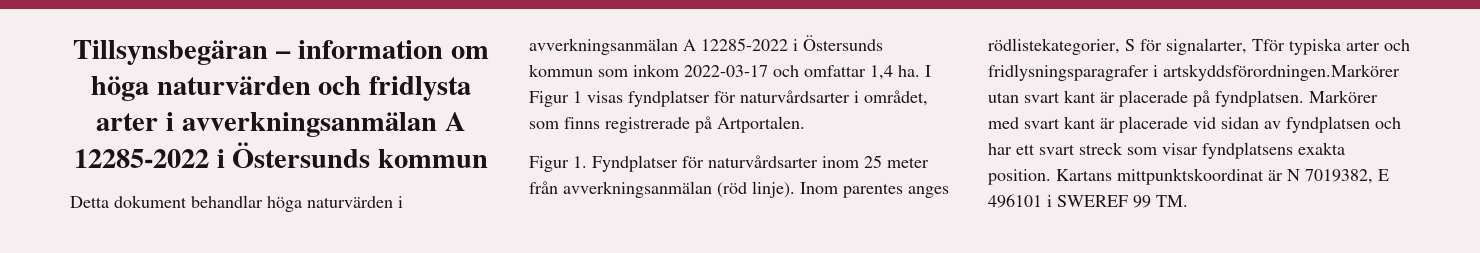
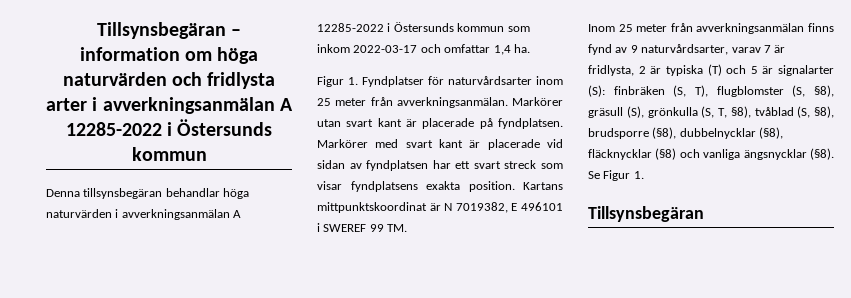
[70,195,187,208] Detta dokument -> [46,188,163,199] Denna tillsynsbegäran
[925,65,931,77] [529,90,928,107] [529,116,805,133] I Figur 1 visas fyndplatser för naturvårdsarter i området, som finns registrerade på Artportalen. -> (530, 48) none
[563,181,949,198] [988,38,1410,55] [988,64,1400,81] avverkningsanmälan (röd linje). Inom parentes anges rödlistekategorier, S för signalarter, Tför typiska arter och fridlysningsparagrafer i artskyddsförordningen.Markörer -> [396,97,563,108] avverkningsanmälan. Markörer
[1375,117,1401,129] och -> (429, 165) none
(1188, 201) none -> [588,23,834,34] [588,44,786,55] [588,64,834,76] [588,85,834,97] [588,106,834,118] [588,127,784,139] [588,148,834,160] [588,170,644,181] [588,206,704,222] // Inom 25 meter från avverkningsanmälan finns fynd av 9 naturvårdsarter, varav 7 är fridlysta, 2 är typiska (T) och 5 är signalarter (S): finbräken (S, T), flugblomster (S, §8), gräsull (S), grönkulla (S, T, §8), tvåblad (S, §8), brudsporre (§8), dubbelnycklar (§8), fläcknycklar (§8) och vanliga ängsnycklar (§8). Se Figur 1. // Tillsynsbegäran

